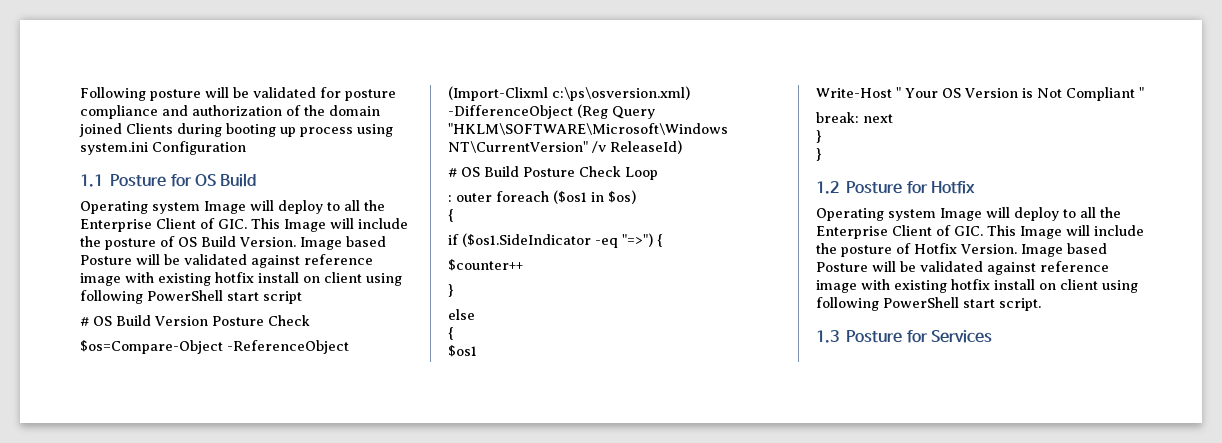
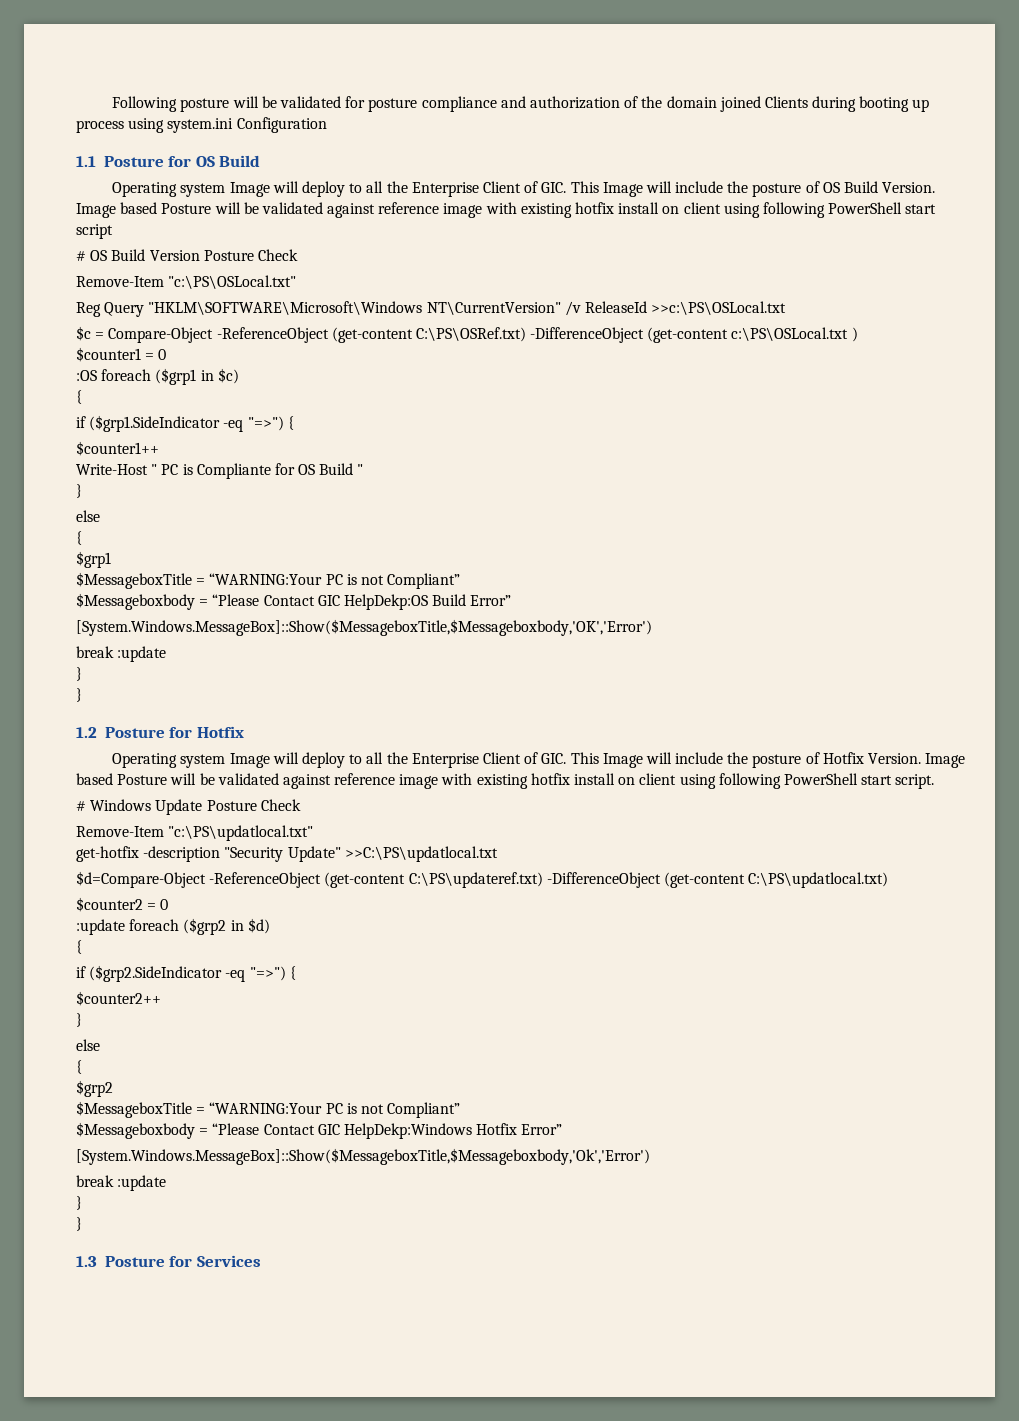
[80,340,349,354] [448,86,690,101] [448,104,655,119] [448,123,728,135] [448,140,682,154] [448,166,658,180] [448,190,636,204] [448,209,454,222] [448,233,663,248] [448,259,523,271] [448,284,454,297] [448,309,475,320] [448,327,454,340] [448,345,477,357] [816,87,1144,101] [816,112,893,123] $os=Compare-Object -ReferenceObject (Import-Clixml c:\ps\osversion.xml) -DifferenceObject (Reg Query "HKLM\SOFTWARE\Microsoft\Windows NT\CurrentVersion" /v ReleaseId) // # OS Build Posture Check Loop // : outer foreach ($os1 in $os) // { // if ($os1.SideIndicator -eq "=>") { // $counter++ // } // else // { // $os1 // Write-Host " Your OS Version is Not Compliant " // break: next -> [76,275,297,289] [76,301,787,317] [76,326,858,343] [76,347,167,362] [76,368,239,385] [76,390,82,404] [76,415,294,432] [76,441,159,456] [76,463,364,479] [76,484,82,498] [76,510,100,522] [76,531,82,545] [76,551,111,568] [76,572,461,589] [76,593,512,610] [76,619,652,636] [76,646,167,662] Remove-Item "c:\PS\OSLocal.txt" // Reg Query "HKLM\SOFTWARE\Microsoft\Windows NT\CurrentVersion" /v ReleaseId >>c:\PS\OSLocal.txt // $c = Compare-Object -ReferenceObject (get-content C:\PS\OSRef.txt) -DifferenceObject (get-content c:\PS\OSLocal.txt ) // $counter1 = 0 // :OS foreach ($grp1 in $c) // { // if ($grp1.SideIndicator -eq "=>") { // $counter1++ // Write-Host " PC is Compliante for OS Build " // } // else // { // $grp1 // $MessageboxTitle = “WARNING:Your PC is not Compliant” // $Messageboxbody = “Please Contact GIC HelpDekp:OS Build Error” // [System.Windows.MessageBox]::Show($MessageboxTitle,$Messageboxbody,'OK','Error') // break :update
(1041, 304) none -> [76,799,301,815] [76,825,314,841] [76,846,498,862] [76,871,889,888] [76,897,169,912] [76,918,270,935] [76,940,82,954] [76,965,296,982] [76,991,161,1006] [76,1013,82,1027] [76,1039,100,1051] [76,1060,82,1074] [76,1080,113,1097] [76,1101,461,1118] [76,1122,563,1139] [76,1148,650,1165] [76,1175,167,1191] [76,1196,82,1210] [76,1217,82,1231] // # Windows Update Posture Check // Remove-Item "c:\PS\updatlocal.txt" // get-hotfix -description "Security Update" >>C:\PS\updatlocal.txt // $d=Compare-Object -ReferenceObject (get-content C:\PS\updateref.txt) -DifferenceObject (get-content C:\PS\updatlocal.txt) // $counter2 = 0 // :update foreach ($grp2 in $d) // { // if ($grp2.SideIndicator -eq "=>") { // $counter2++ // } // else // { // $grp2 // $MessageboxTitle = “WARNING:Your PC is not Compliant” // $Messageboxbody = “Please Contact GIC HelpDekp:Windows Hotfix Error” // [System.Windows.MessageBox]::Show($MessageboxTitle,$Messageboxbody,'Ok','Error') // break :update // } // }

